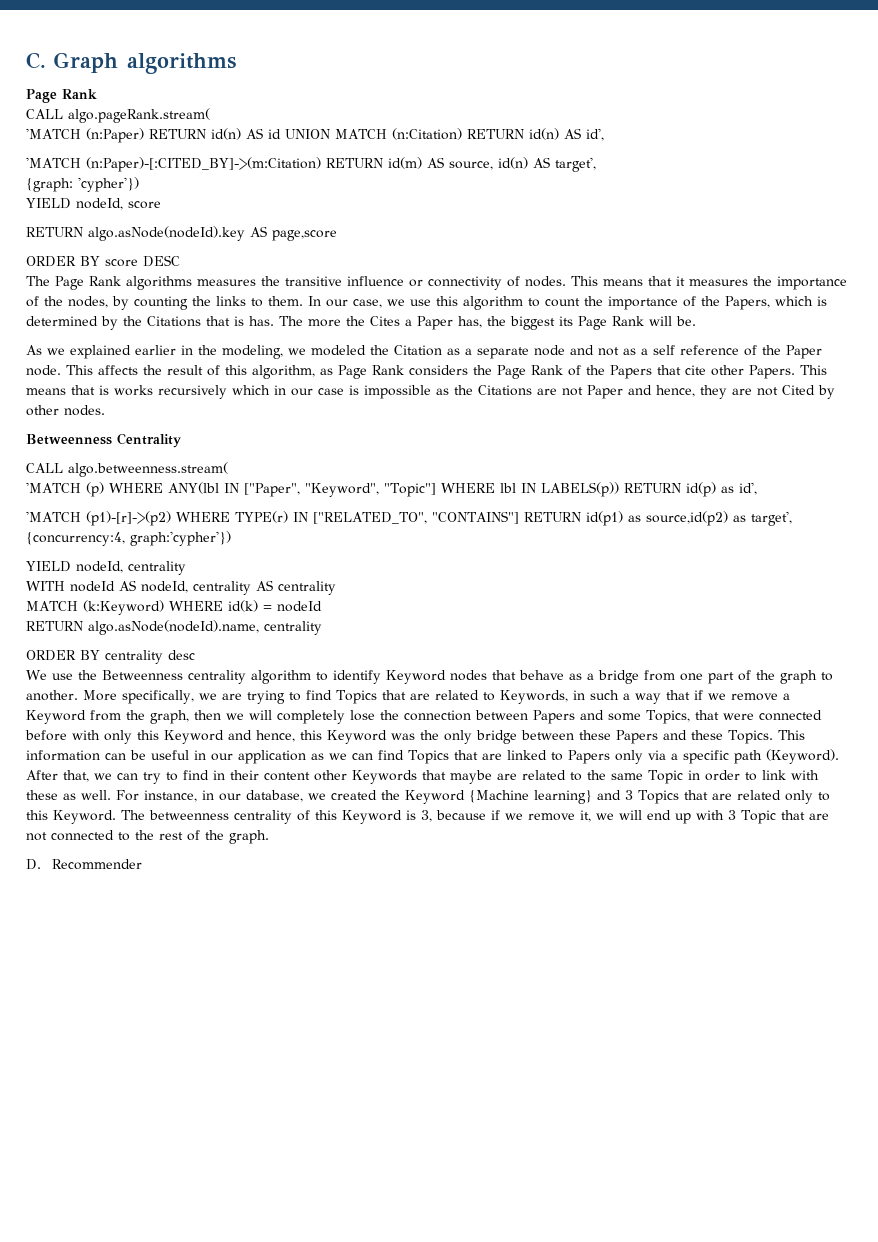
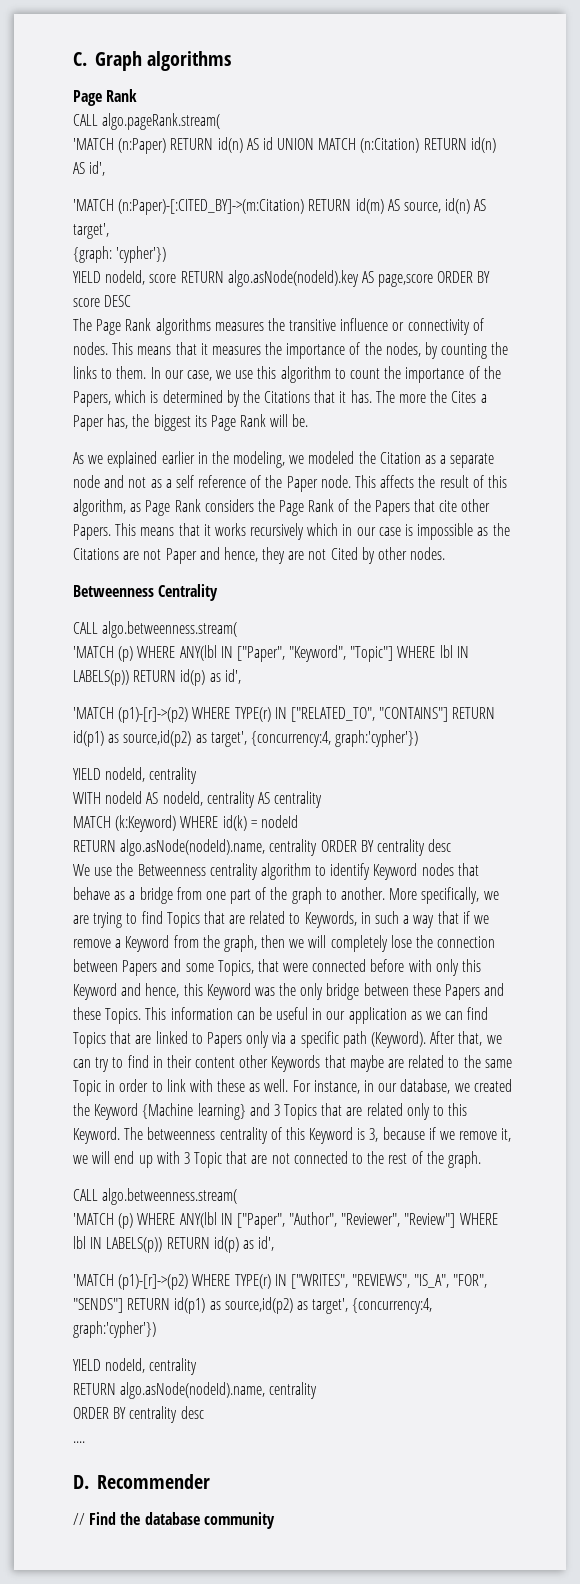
(161, 205) // -> (177, 278) none
(337, 235) // -> (434, 280) none
[234,316,244,326] is -> [339,391,347,403] it
[99,385,109,395] is -> [203,524,211,536] it
(322, 628) // -> (318, 847) none
[26,859,143,870] D. Recommender -> [73,1188,238,1205] [73,1212,498,1229] [73,1236,275,1253] [73,1274,488,1290] [73,1297,433,1314] [73,1321,156,1338] [73,1358,198,1375] [73,1382,318,1399] [73,1406,204,1423] [73,1441,85,1443] [73,1474,210,1489] [73,1512,275,1529] CALL algo.betweenness.stream( // 'MATCH (p) WHERE ANY(lbl IN ["Paper", "Author", "Reviewer", "Review"] WHERE lbl IN LABELS(p)) RETURN id(p) as id', // 'MATCH (p1)-[r]->(p2) WHERE TYPE(r) IN ["WRITES", "REVIEWS", "IS_A", "FOR", "SENDS"] RETURN id(p1) as source,id(p2) as target', {concurrency:4, graph:'cypher'}) // YIELD nodeId, centrality // RETURN algo.asNode(nodeId).name, centrality // ORDER BY centrality desc // .... // D. Recommender // // Find the database community

